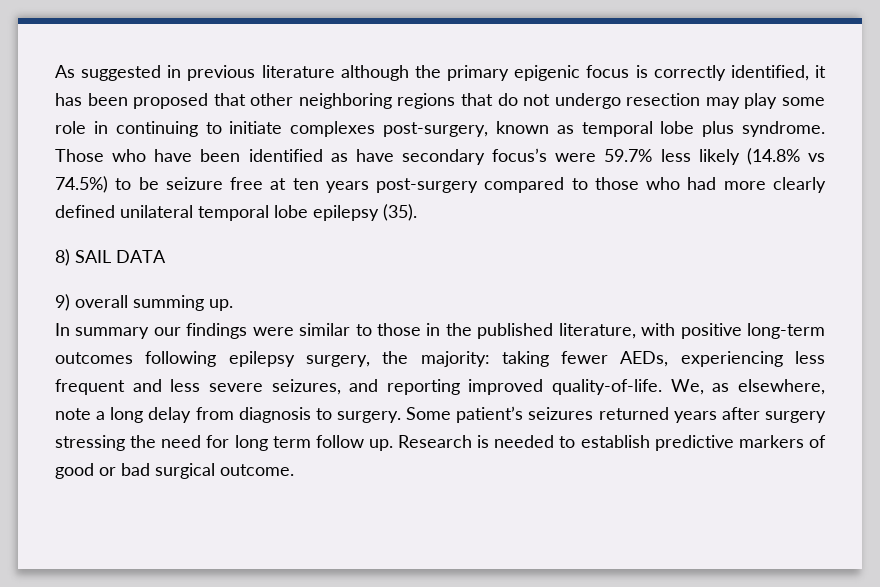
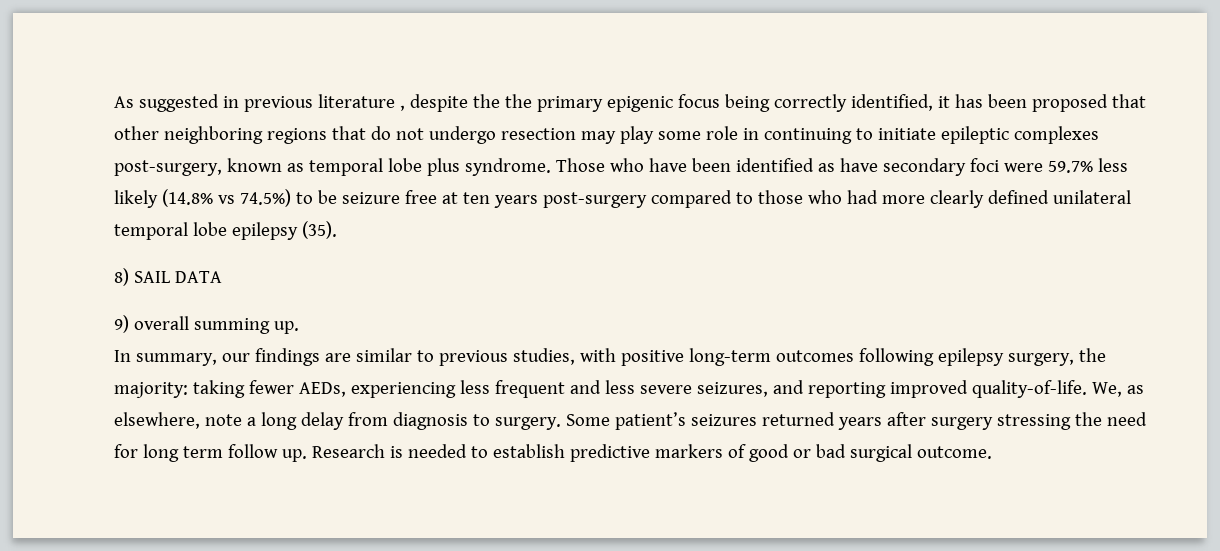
[340,65,409,81] although -> [399,94,500,112] , despite the
[635,65,648,78] is -> [724,94,770,112] being
(283, 127) none -> [940,126,1009,144] epileptic
[492,148,548,162] focus’s -> [969,158,999,172] foci
[75,327,150,339] summary -> [135,353,217,366] summary,
[252,327,294,336] were -> [324,353,351,362] are
[377,323,636,339] those in the published literature, -> [438,348,575,366] previous studies,

